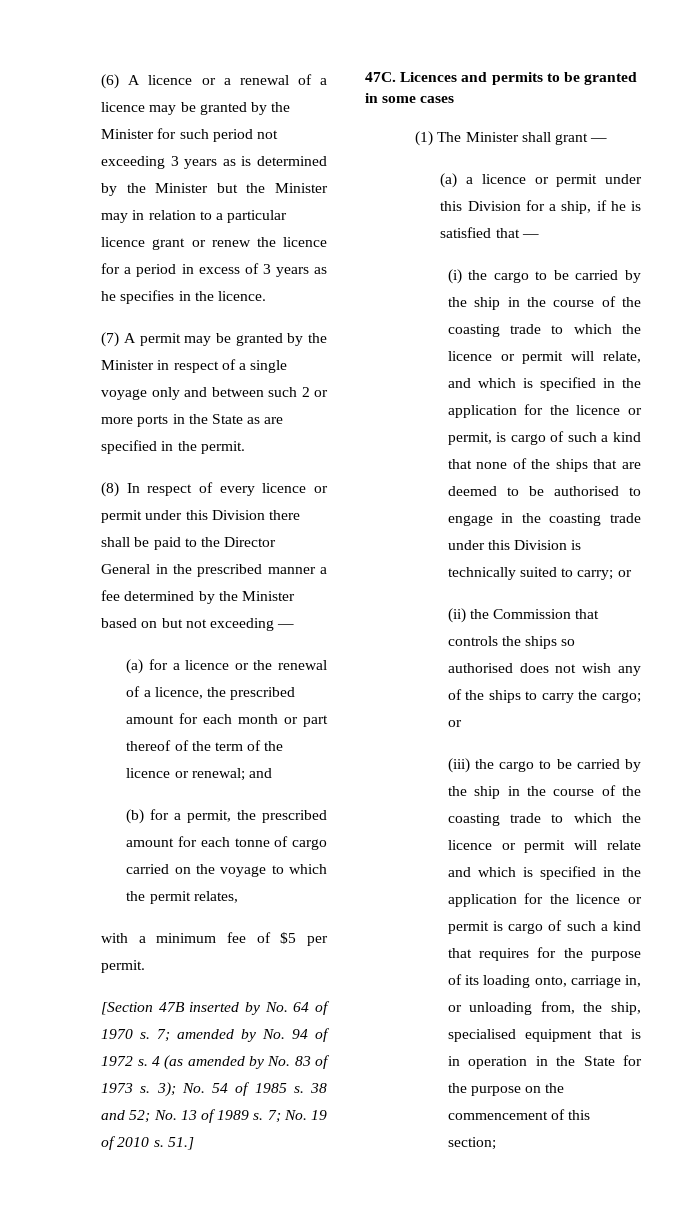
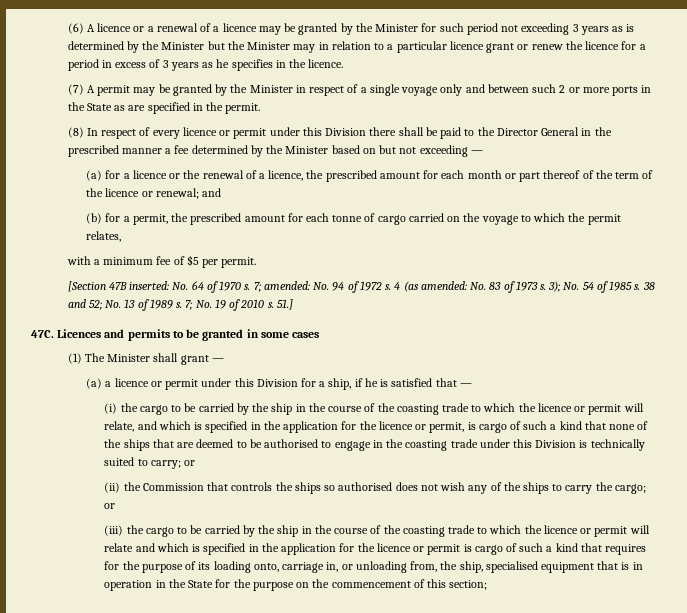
[189,1002,261,1015] inserted by -> [129,281,170,290] inserted:
[177,1029,257,1042] amended by -> [263,281,310,290] amended:
[187,1056,264,1069] amended by -> [420,281,467,290] amended:

